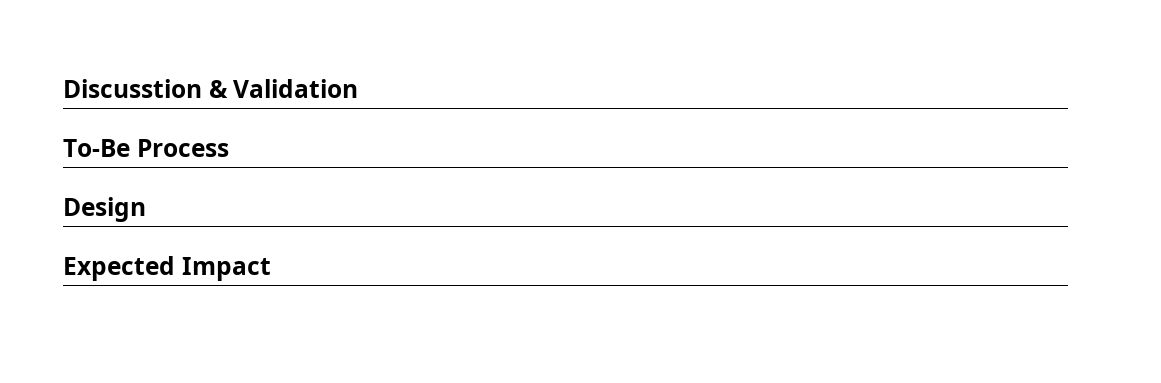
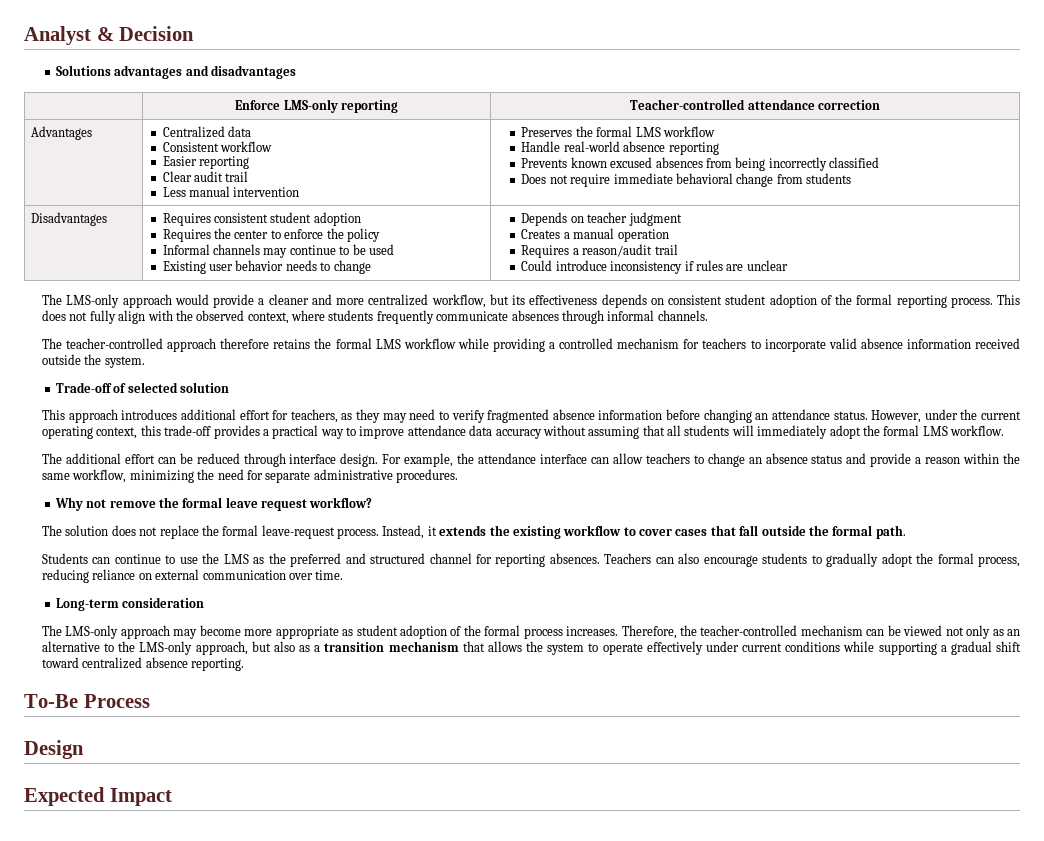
[63,79,359,98] Discusstion & Validation -> [24,26,195,45] [55,65,296,79] [235,99,398,113] [630,99,880,110] [30,126,92,140] [162,126,252,138] [162,141,273,152] [162,156,250,169] [162,171,249,182] [162,186,300,197] [521,126,715,137] [521,141,719,155] [521,157,880,171] [521,173,852,187] [30,212,107,226] [162,212,361,226] [162,228,380,242] [162,244,394,258] [162,260,371,274] [521,212,682,226] [521,228,669,242] [521,244,678,258] [521,260,788,274] [42,294,1020,308] [42,310,708,324] [42,338,1020,352] [42,354,145,368] [55,382,229,393] [42,409,1021,423] [42,425,1005,439] [42,453,1021,467] [42,469,459,483] [54,497,373,511] [42,525,906,539] [42,553,1020,567] [42,569,344,583] [55,597,205,611] [42,625,1020,639] [42,641,1021,655] [42,657,245,671] Analyst & Decision // Solutions advantages and disadvantages // | Enforce LMS-only reporting | Teacher-controlled attendance correction // Advantages | Centralized data // Consistent workflow // Easier reporting // Clear audit trail // Less manual intervention | Preserves the formal LMS workflow // Handle real-world absence reporting // Prevents known excused absences from being incorrectly classified // Does not require immediate behavioral change from students // Disadvantages | Requires consistent student adoption // Requires the center to enforce the policy // Informal channels may continue to be used // Existing user behavior needs to change | Depends on teacher judgment // Creates a manual operation // Requires a reason/audit trail // Could introduce inconsistency if rules are unclear // The LMS-only approach would provide a cleaner and more centralized workflow, but its effectiveness depends on consistent student adoption of the formal reporting process. This does not fully align with the observed context, where students frequently communicate absences through informal channels. // The teacher-controlled approach therefore retains the formal LMS workflow while providing a controlled mechanism for teachers to incorporate valid absence information received outside the system. // Trade-off of selected solution // This approach introduces additional effort for teachers, as they may need to verify fragmented absence information before changing an attendance status. However, under the current operating context, this trade-off provides a practical way to improve attendance data accuracy without assuming that all students will immediately adopt the formal LMS workflow. // The additional effort can be reduced through interface design. For example, the attendance interface can allow teachers to change an absence status and provide a reason within the same workflow, minimizing the need for separate administrative procedures. // Why not remove the formal leave request workflow? // The solution does not replace the formal leave-request process. Instead, it extends the existing workflow to cover cases that fall outside the formal path. // Students can continue to use the LMS as the preferred and structured channel for reporting absences. Teachers can also encourage students to gradually adopt the formal process, reducing reliance on external communication over time. // Long-term consideration // The LMS-only approach may become more appropriate as student adoption of the formal process increases. Therefore, the teacher-controlled mechanism can be viewed not only as an alternative to the LMS-only approach, but also as a transition mechanism that allows the system to operate effectively under current conditions while supporting a gradual shift toward centralized absence reporting.

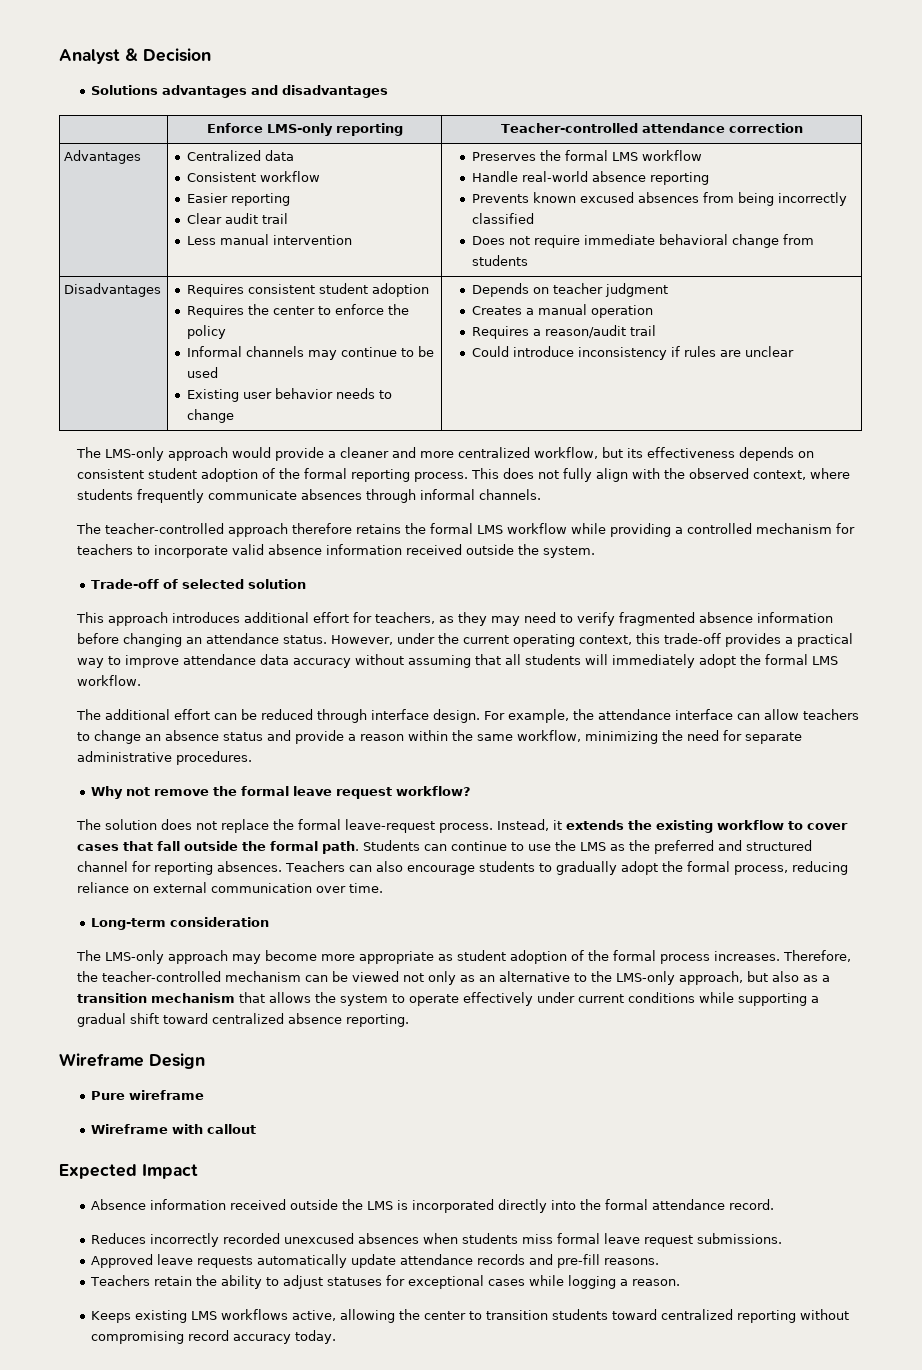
(906, 532) // -> (359, 847) none
[24,694,150,708] [24,740,84,759] [24,787,172,806] To-Be Process // Design // Expected Impact -> [59,1053,205,1069] [91,1090,205,1100] [91,1124,257,1134] [59,1164,198,1179] [91,1199,775,1213] [91,1233,783,1247] [91,1254,660,1268] [90,1275,681,1289] [91,1309,850,1323] [91,1330,337,1344] Wireframe Design // Pure wireframe // Wireframe with callout // Expected Impact // Absence information received outside the LMS is incorporated directly into the formal attendance record. // Reduces incorrectly recorded unexcused absences when students miss formal leave request submissions. // Approved leave requests automatically update attendance records and pre-fill reasons. // Teachers retain the ability to adjust statuses for exceptional cases while logging a reason. // Keeps existing LMS workflows active, allowing the center to transition students toward centralized reporting without compromising record accuracy today.

